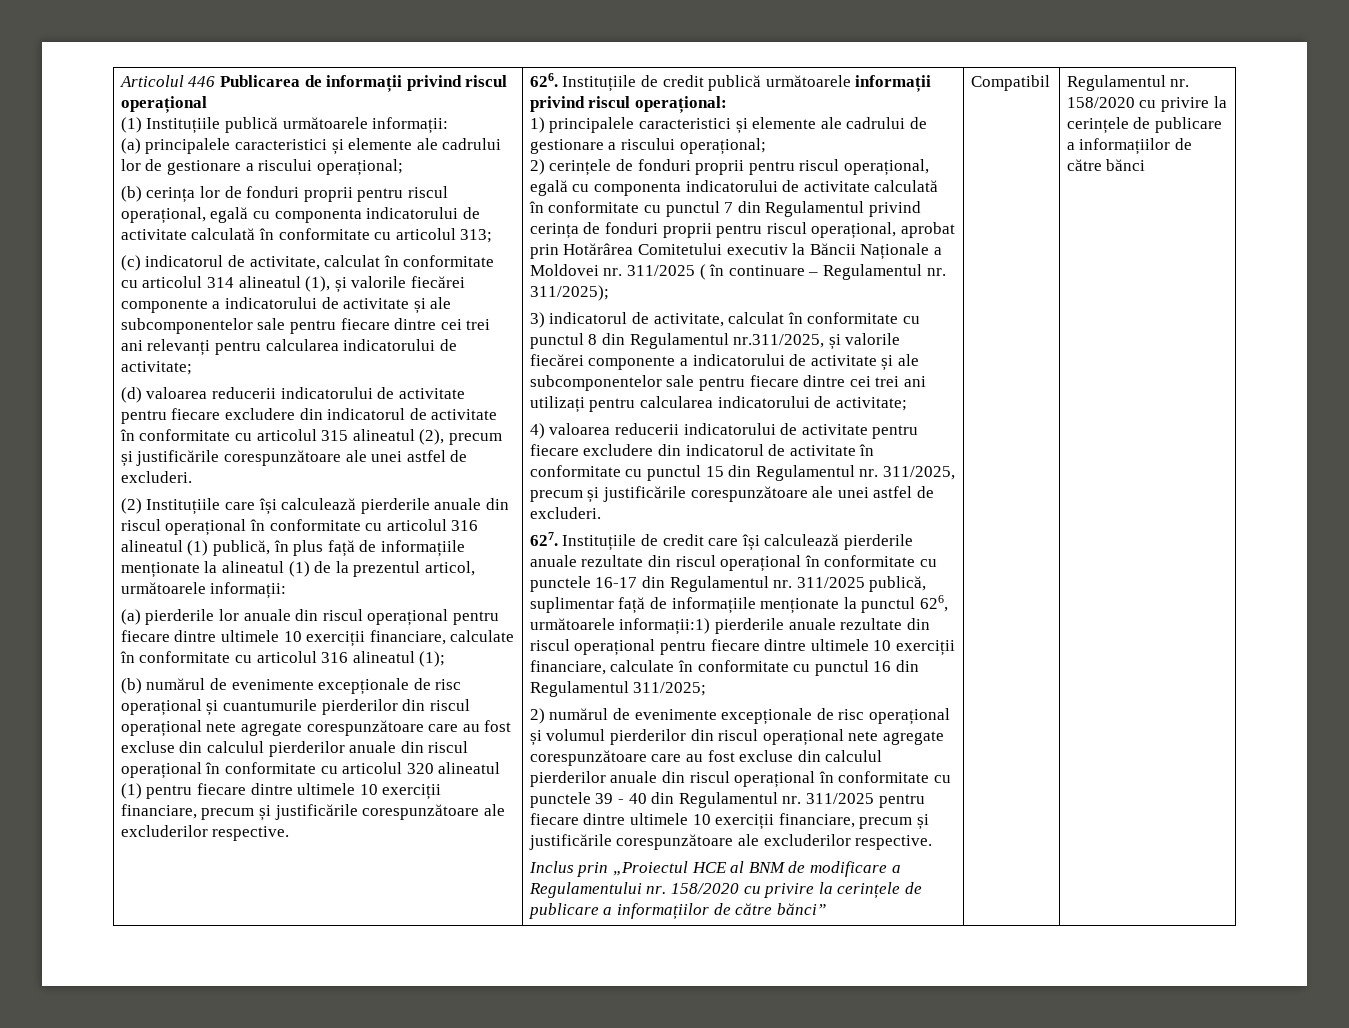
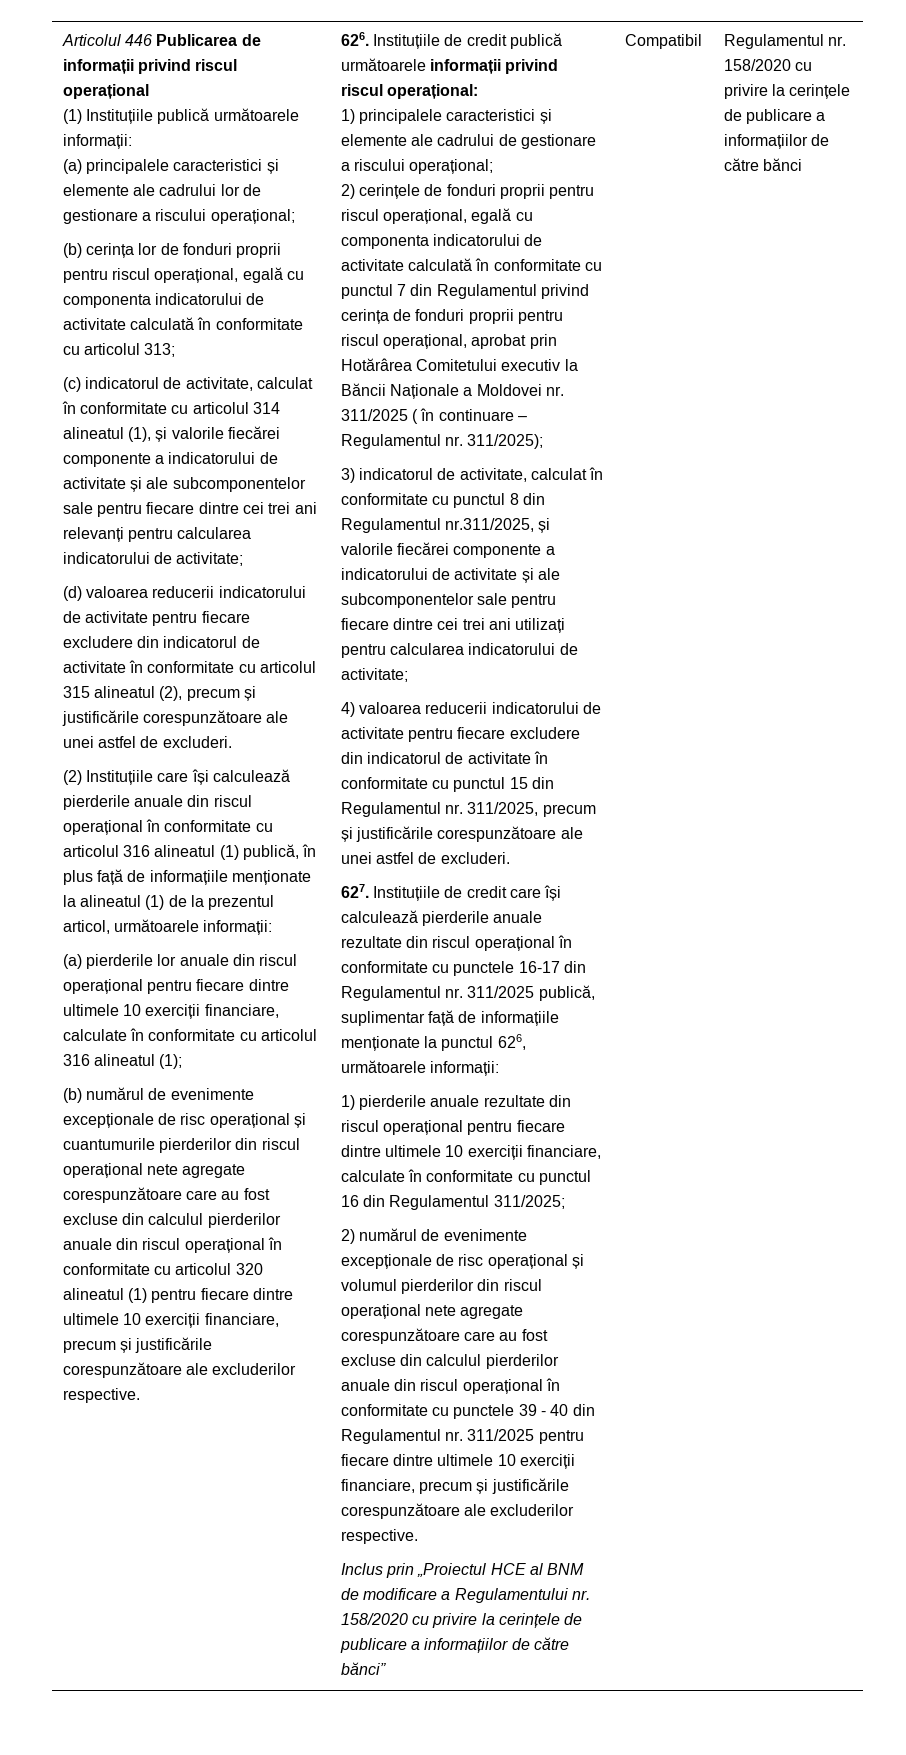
[619,618,711,635] informații:1) -> [430,1061,500,1076] [340,1095,355,1110] informații: // 1)

